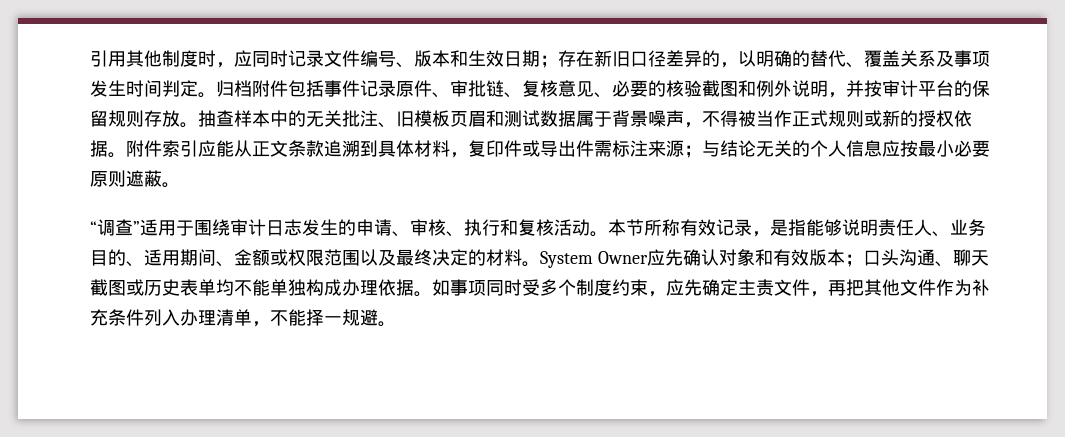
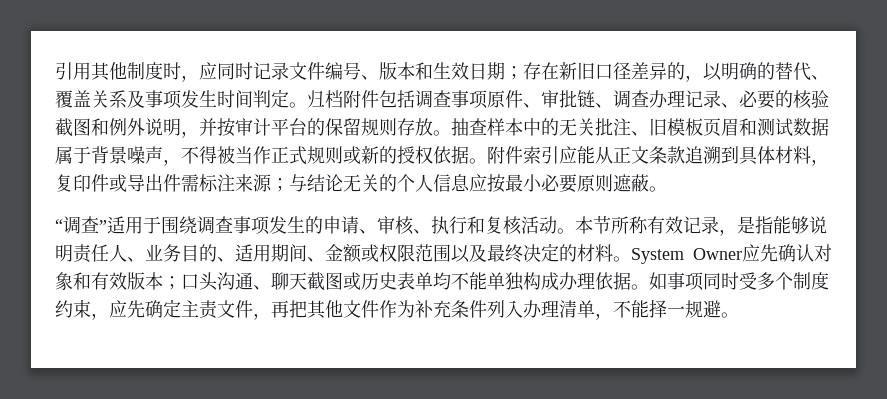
[324,80,396,97] 事件记录 -> [415,90,488,109] 调查事项
[522,80,594,97] 复核意见 -> [613,90,721,108] 调查办理记录
[230,219,302,236] 审计日志 -> [197,216,270,235] 调查事项

